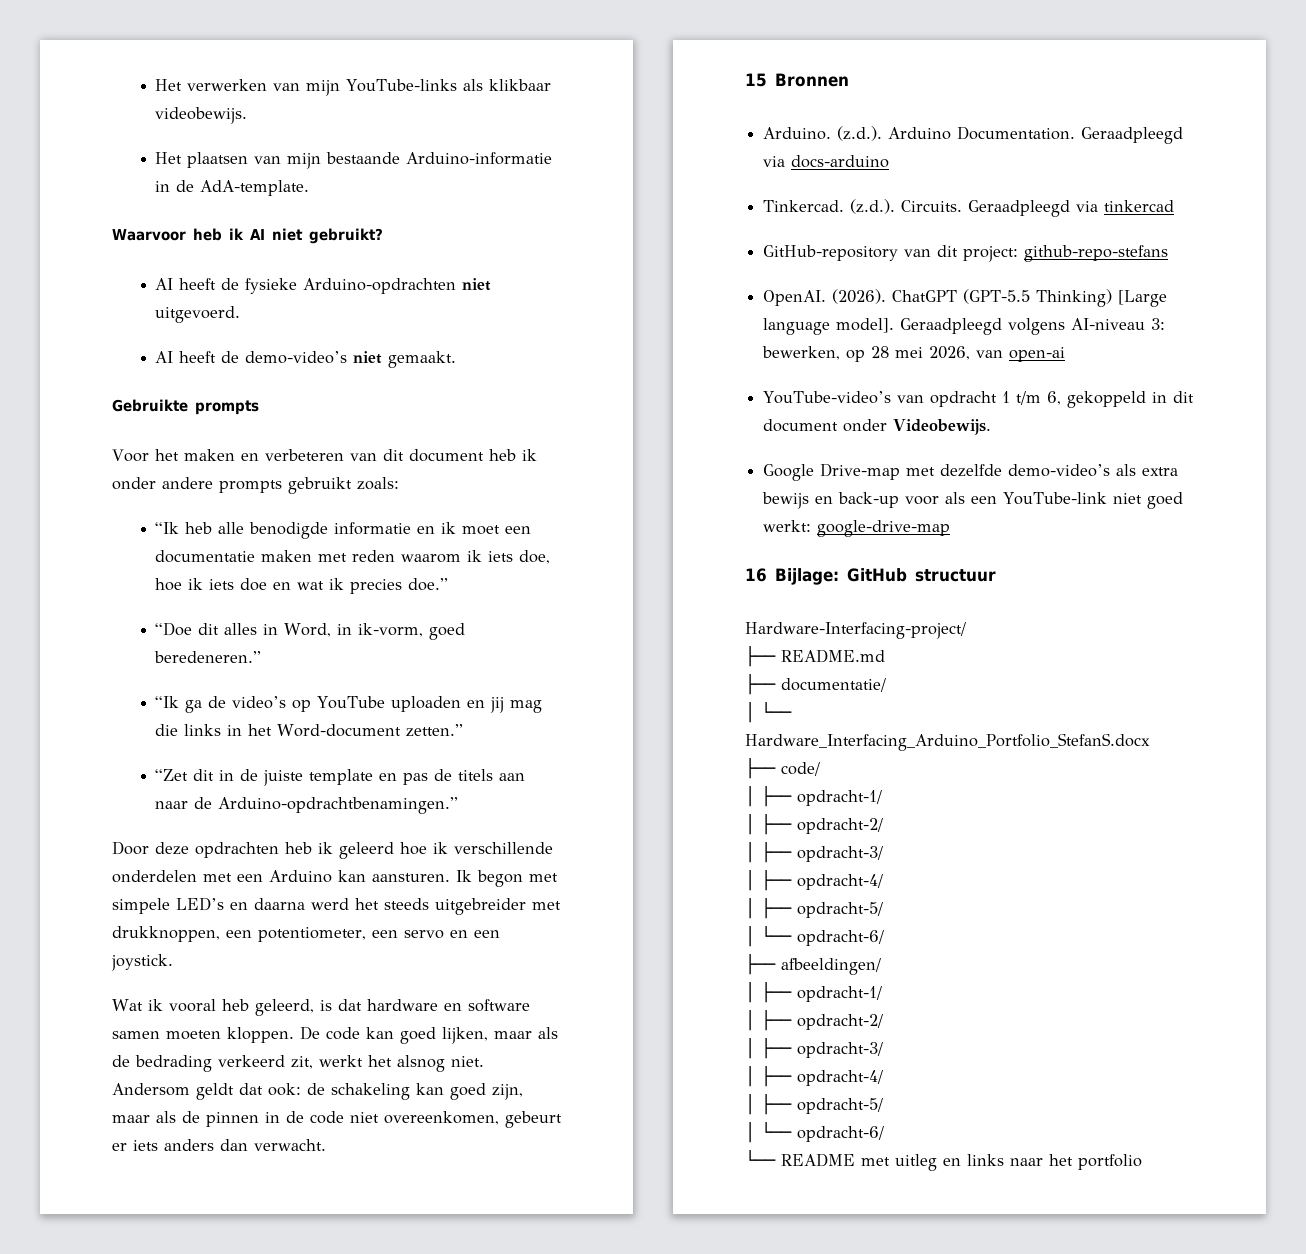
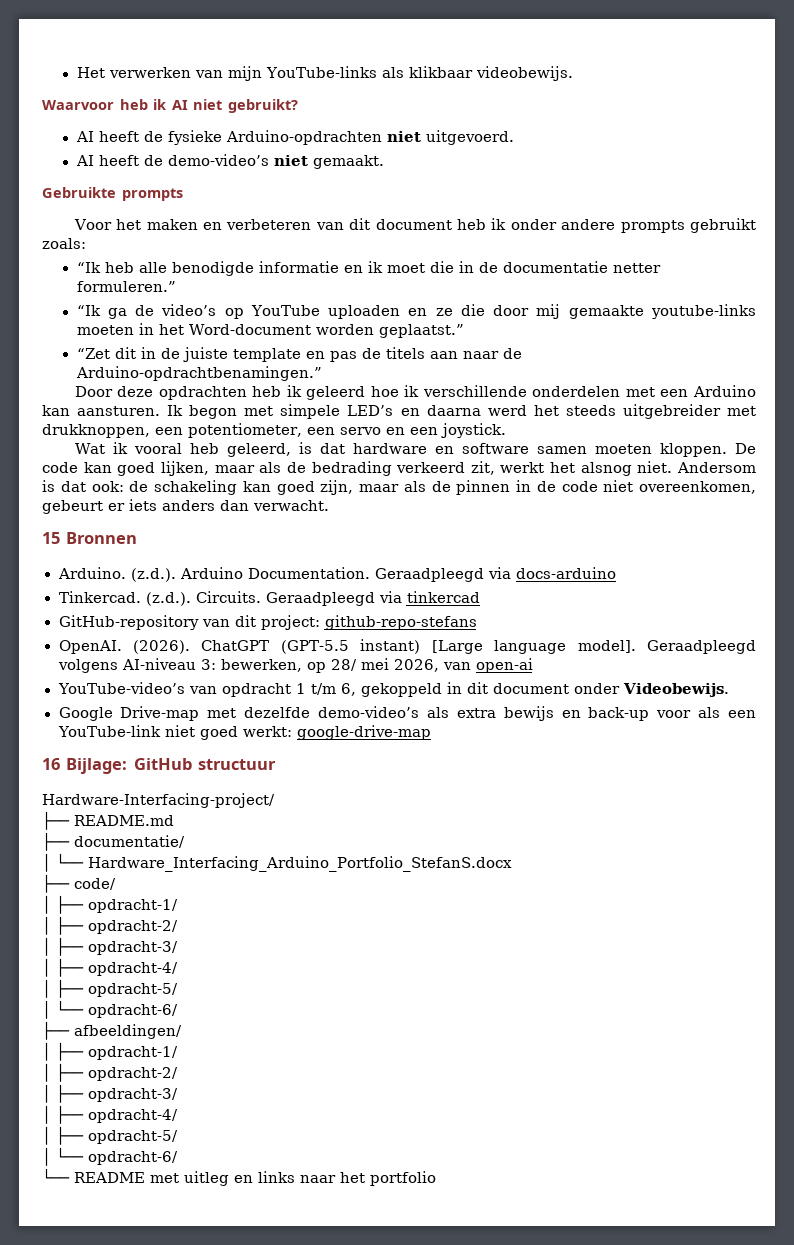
[155,152,553,169] [155,180,310,196] // Het plaatsen van mijn bestaande Arduino-informatie in de AdA-template. -> (573, 73) none
[505,526,532,534] [155,550,551,564] [155,578,449,594] [155,622,466,640] [154,651,262,663] een documentatie maken met reden waarom ik iets doe, hoe ik iets doe en wat ik precies doe.” // “Doe dit alles in Word, in ik-vorm, goed beredeneren.” -> [429,261,661,273] [76,281,176,292] die in de documentatie netter formuleren.”
[490,697,543,713] [155,724,222,736] jij mag die links -> [435,304,756,319] [76,325,134,335] ze die door mij gemaakte youtube-links moeten
[406,724,464,737] zetten.” -> [315,324,464,338] worden geplaatst.”
[196,1083,234,1100] geldt -> [42,480,55,492] is
[1036,289,1113,307] Thinking) -> [360,639,421,654] instant)
[871,346,890,358] 28 -> [330,659,357,671] 28/

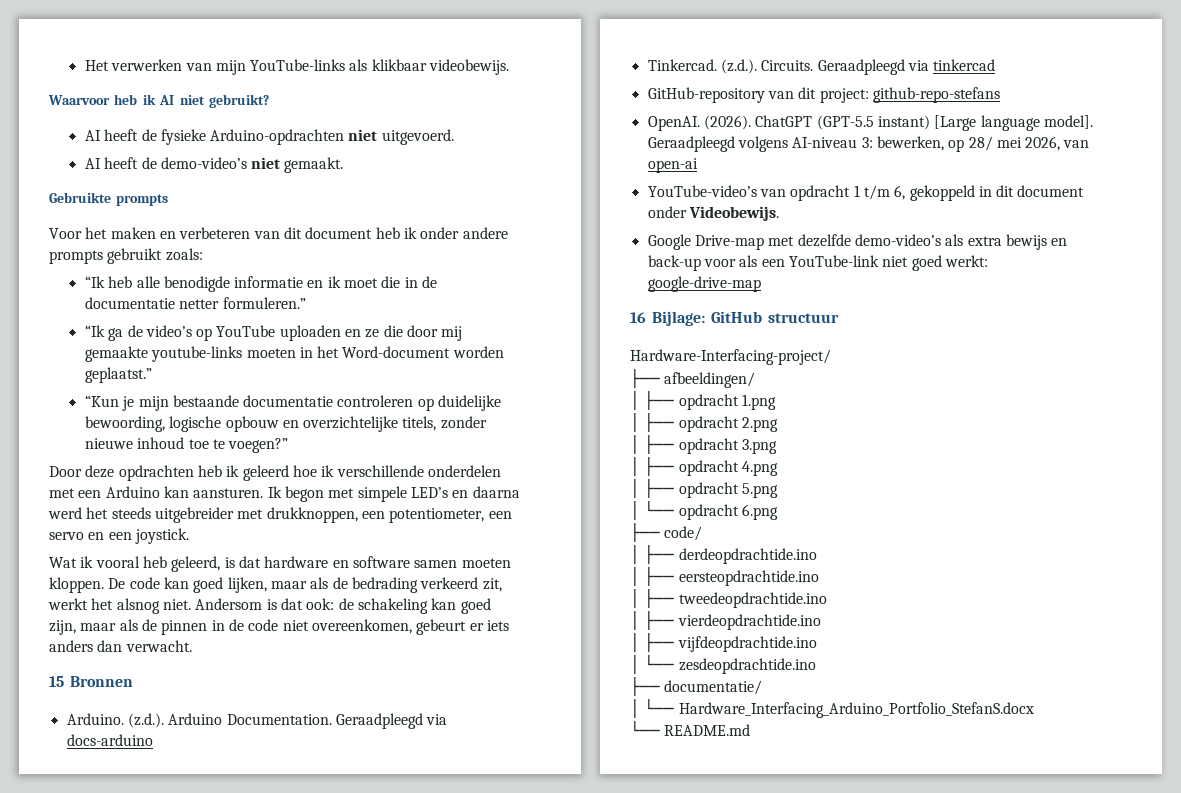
[76,347,522,362] [75,366,322,381] “Zet dit in de juiste template en pas de titels aan naar de Arduino-opdrachtbenamingen.” -> [84,395,502,411] [84,416,487,432] [84,437,289,453] “Kun je mijn bestaande documentatie controleren op duidelijke bewoording, logische opbouw en overzichtelijke titels, zonder nieuwe inhoud toe te voegen?”
[74,815,174,826] README.md -> [664,372,756,388] [630,390,776,410] [630,412,778,432] [630,434,777,454] [630,456,778,476] [630,478,778,498] [630,500,778,520] [630,522,703,542] [630,544,817,564] [630,566,819,586] [630,588,827,608] [630,610,821,630] [630,632,817,652] [630,654,816,674] afbeeldingen/ // │ ├── opdracht 1.png // │ ├── opdracht 2.png // │ ├── opdracht 3.png // │ ├── opdracht 4.png // │ ├── opdracht 5.png // │ └── opdracht 6.png // ├── code/ // │ ├── derdeopdrachtide.ino // │ ├── eersteopdrachtide.ino // │ ├── tweedeopdrachtide.ino // │ ├── vierdeopdrachtide.ino // │ ├── vijfdeopdrachtide.ino // │ └── zesdeopdrachtide.ino
[42,874,116,893] [42,895,178,914] [42,916,178,935] [42,937,178,956] [42,958,178,977] [42,979,178,998] [42,1000,178,1019] [42,1021,182,1040] [42,1042,178,1061] [42,1063,178,1082] [42,1084,178,1103] [42,1105,178,1124] [42,1126,178,1145] [42,1147,178,1166] [42,1168,436,1186] ├── code/ // │ ├── opdracht-1/ // │ ├── opdracht-2/ // │ ├── opdracht-3/ // │ ├── opdracht-4/ // │ ├── opdracht-5/ // │ └── opdracht-6/ // ├── afbeeldingen/ // │ ├── opdracht-1/ // │ ├── opdracht-2/ // │ ├── opdracht-3/ // │ ├── opdracht-4/ // │ ├── opdracht-5/ // │ └── opdracht-6/ // └── README met uitleg en links naar het portfolio -> [630,720,751,736] └── README.md

